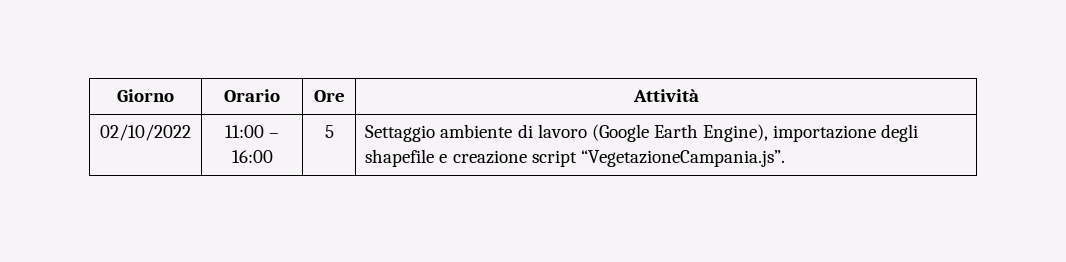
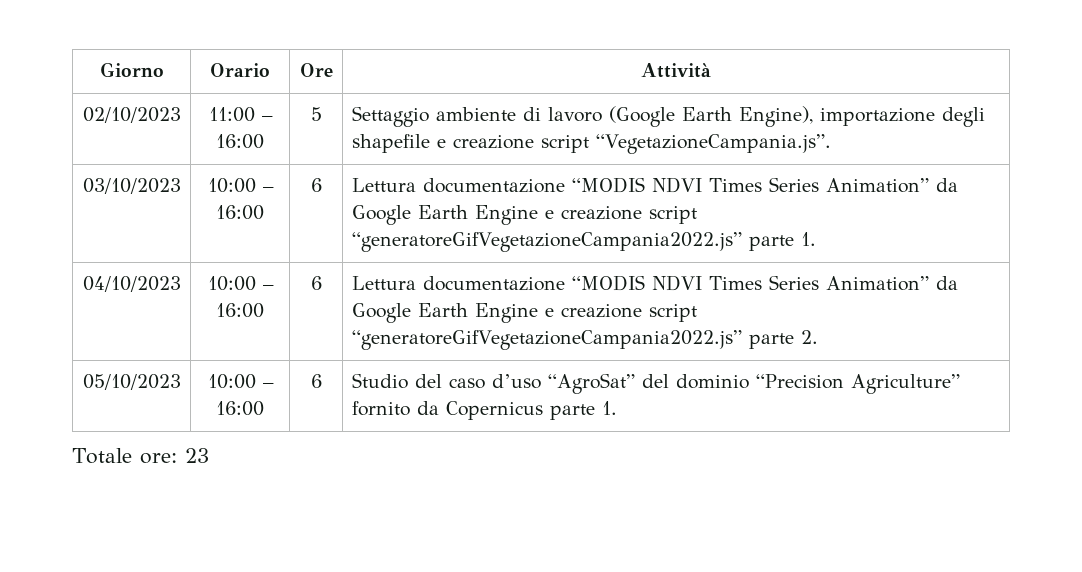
[100,124,191,141] 02/10/2022 -> [82,107,181,123] 02/10/2023
(785, 158) none -> [82,178,181,194] [207,178,274,193] [216,205,264,220] [310,178,322,192] [351,177,958,193] [351,205,697,225] [351,232,817,252] [82,276,181,292] [207,276,274,291] [216,303,264,318] [310,276,322,290] [351,275,958,291] [351,303,697,323] [351,330,819,350] [82,374,181,390] [207,374,274,389] [216,401,264,416] [310,374,322,388] [351,373,960,394] [351,401,617,420] [72,448,209,464] // 03/10/2023 | 10:00 – 16:00 | 6 | Lettura documentazione “MODIS NDVI Times Series Animation” da Google Earth Engine e creazione script “generatoreGifVegetazioneCampania2022.js” parte 1. // 04/10/2023 | 10:00 – 16:00 | 6 | Lettura documentazione “MODIS NDVI Times Series Animation” da Google Earth Engine e creazione script “generatoreGifVegetazioneCampania2022.js” parte 2. // 05/10/2023 | 10:00 – 16:00 | 6 | Studio del caso d’uso “AgroSat” del dominio “Precision Agriculture” fornito da Copernicus parte 1. // Totale ore: 23

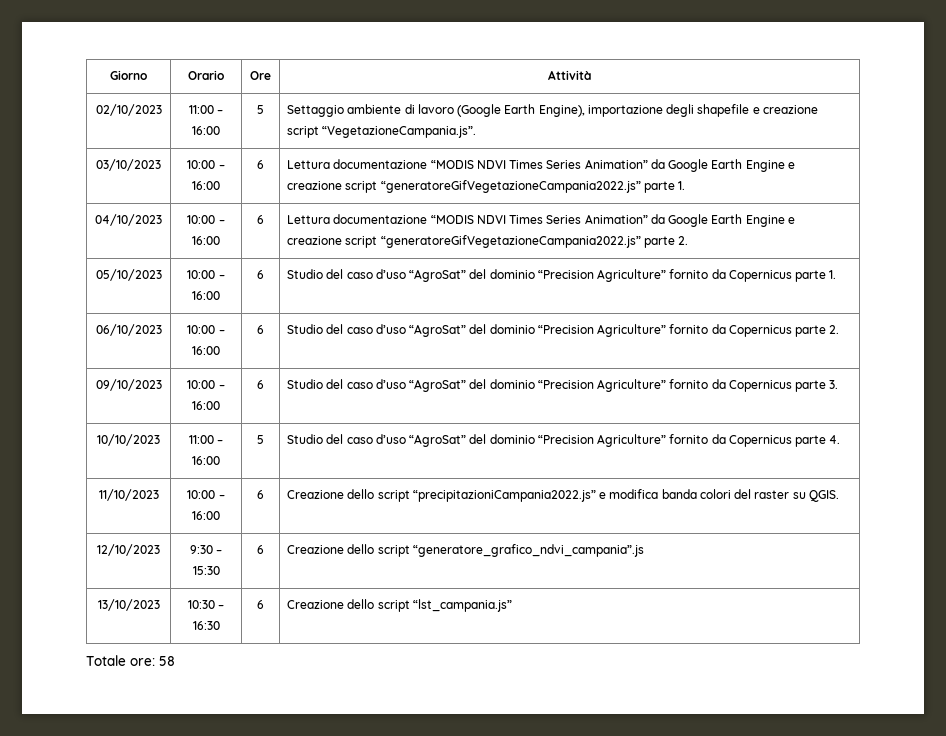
(617, 408) none -> [95,324,162,336] [187,325,225,334] [192,346,220,355] [257,325,264,334] [287,324,840,337] [95,379,162,391] [187,380,225,389] [192,401,220,410] [257,380,264,389] [287,379,839,392] [97,434,160,446] [188,435,224,444] [192,456,220,465] [257,435,264,444] [287,434,841,447] [98,489,159,501] [187,490,225,499] [192,511,220,520] [257,490,264,499] [287,489,839,502] [97,544,160,556] [189,545,223,554] [192,566,220,575] [257,545,264,554] [287,544,644,557] [97,599,160,611] [187,600,225,609] [192,621,220,630] [257,600,264,609] [287,599,512,612] // 06/10/2023 | 10:00 – 16:00 | 6 | Studio del caso d’uso “AgroSat” del dominio “Precision Agriculture” fornito da Copernicus parte 2. // 09/10/2023 | 10:00 – 16:00 | 6 | Studio del caso d’uso “AgroSat” del dominio “Precision Agriculture” fornito da Copernicus parte 3. // 10/10/2023 | 11:00 – 16:00 | 5 | Studio del caso d’uso “AgroSat” del dominio “Precision Agriculture” fornito da Copernicus parte 4. // 11/10/2023 | 10:00 – 16:00 | 6 | Creazione dello script “precipitazioniCampania2022.js” e modifica banda colori del raster su QGIS. // 12/10/2023 | 9:30 – 15:30 | 6 | Creazione dello script “generatore_grafico_ndvi_campania”.js // 13/10/2023 | 10:30 – 16:30 | 6 | Creazione dello script “lst_campania.js”
[184,448,209,463] 23 -> [159,656,175,666] 58

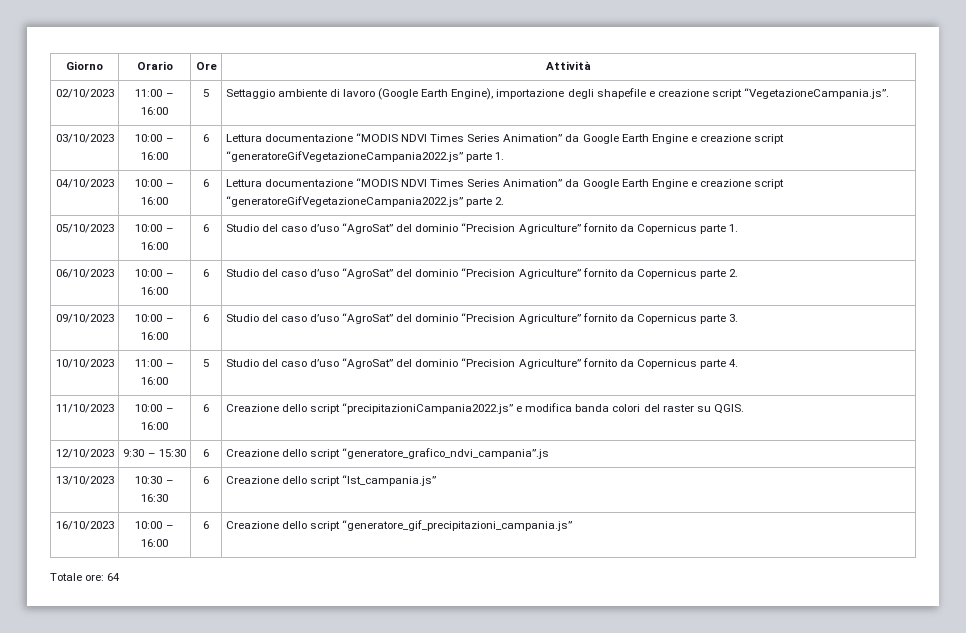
(512, 605) none -> [55,521,114,530] [135,521,174,529] [141,539,168,547] [203,521,209,529] [225,520,573,531] // 16/10/2023 | 10:00 – 16:00 | 6 | Creazione dello script “generatore_gif_precipitazioni_campania.js”
[159,656,175,666] 58 -> [107,573,121,581] 64

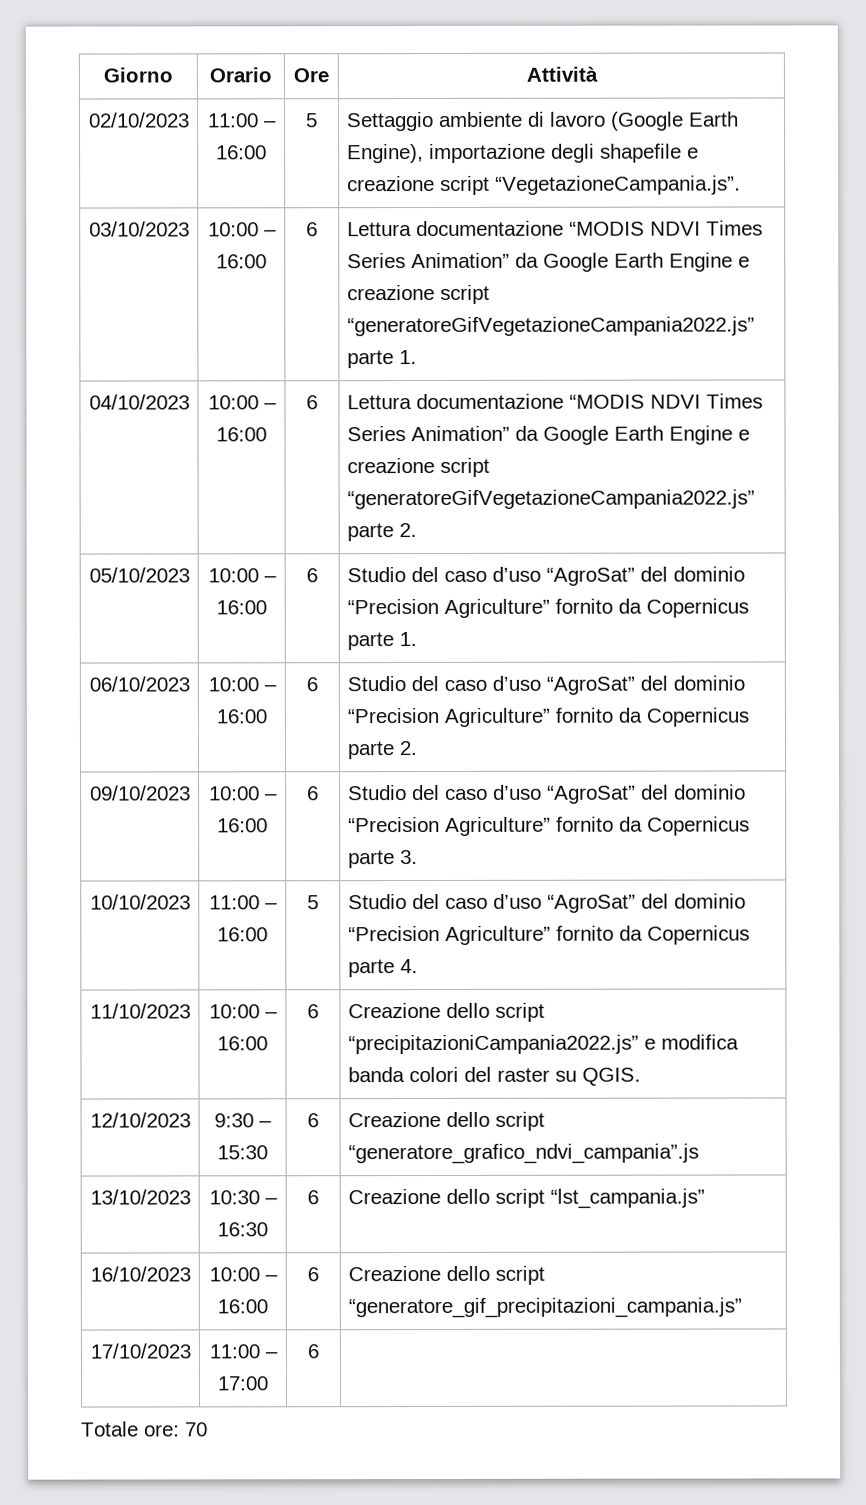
(573, 525) none -> [89,1343,191,1359] [208,1344,278,1359] [217,1376,269,1391] [307,1344,319,1359] // 17/10/2023 | 11:00 – 17:00 | 6 |
[107,573,121,581] 64 -> [185,1422,208,1437] 70

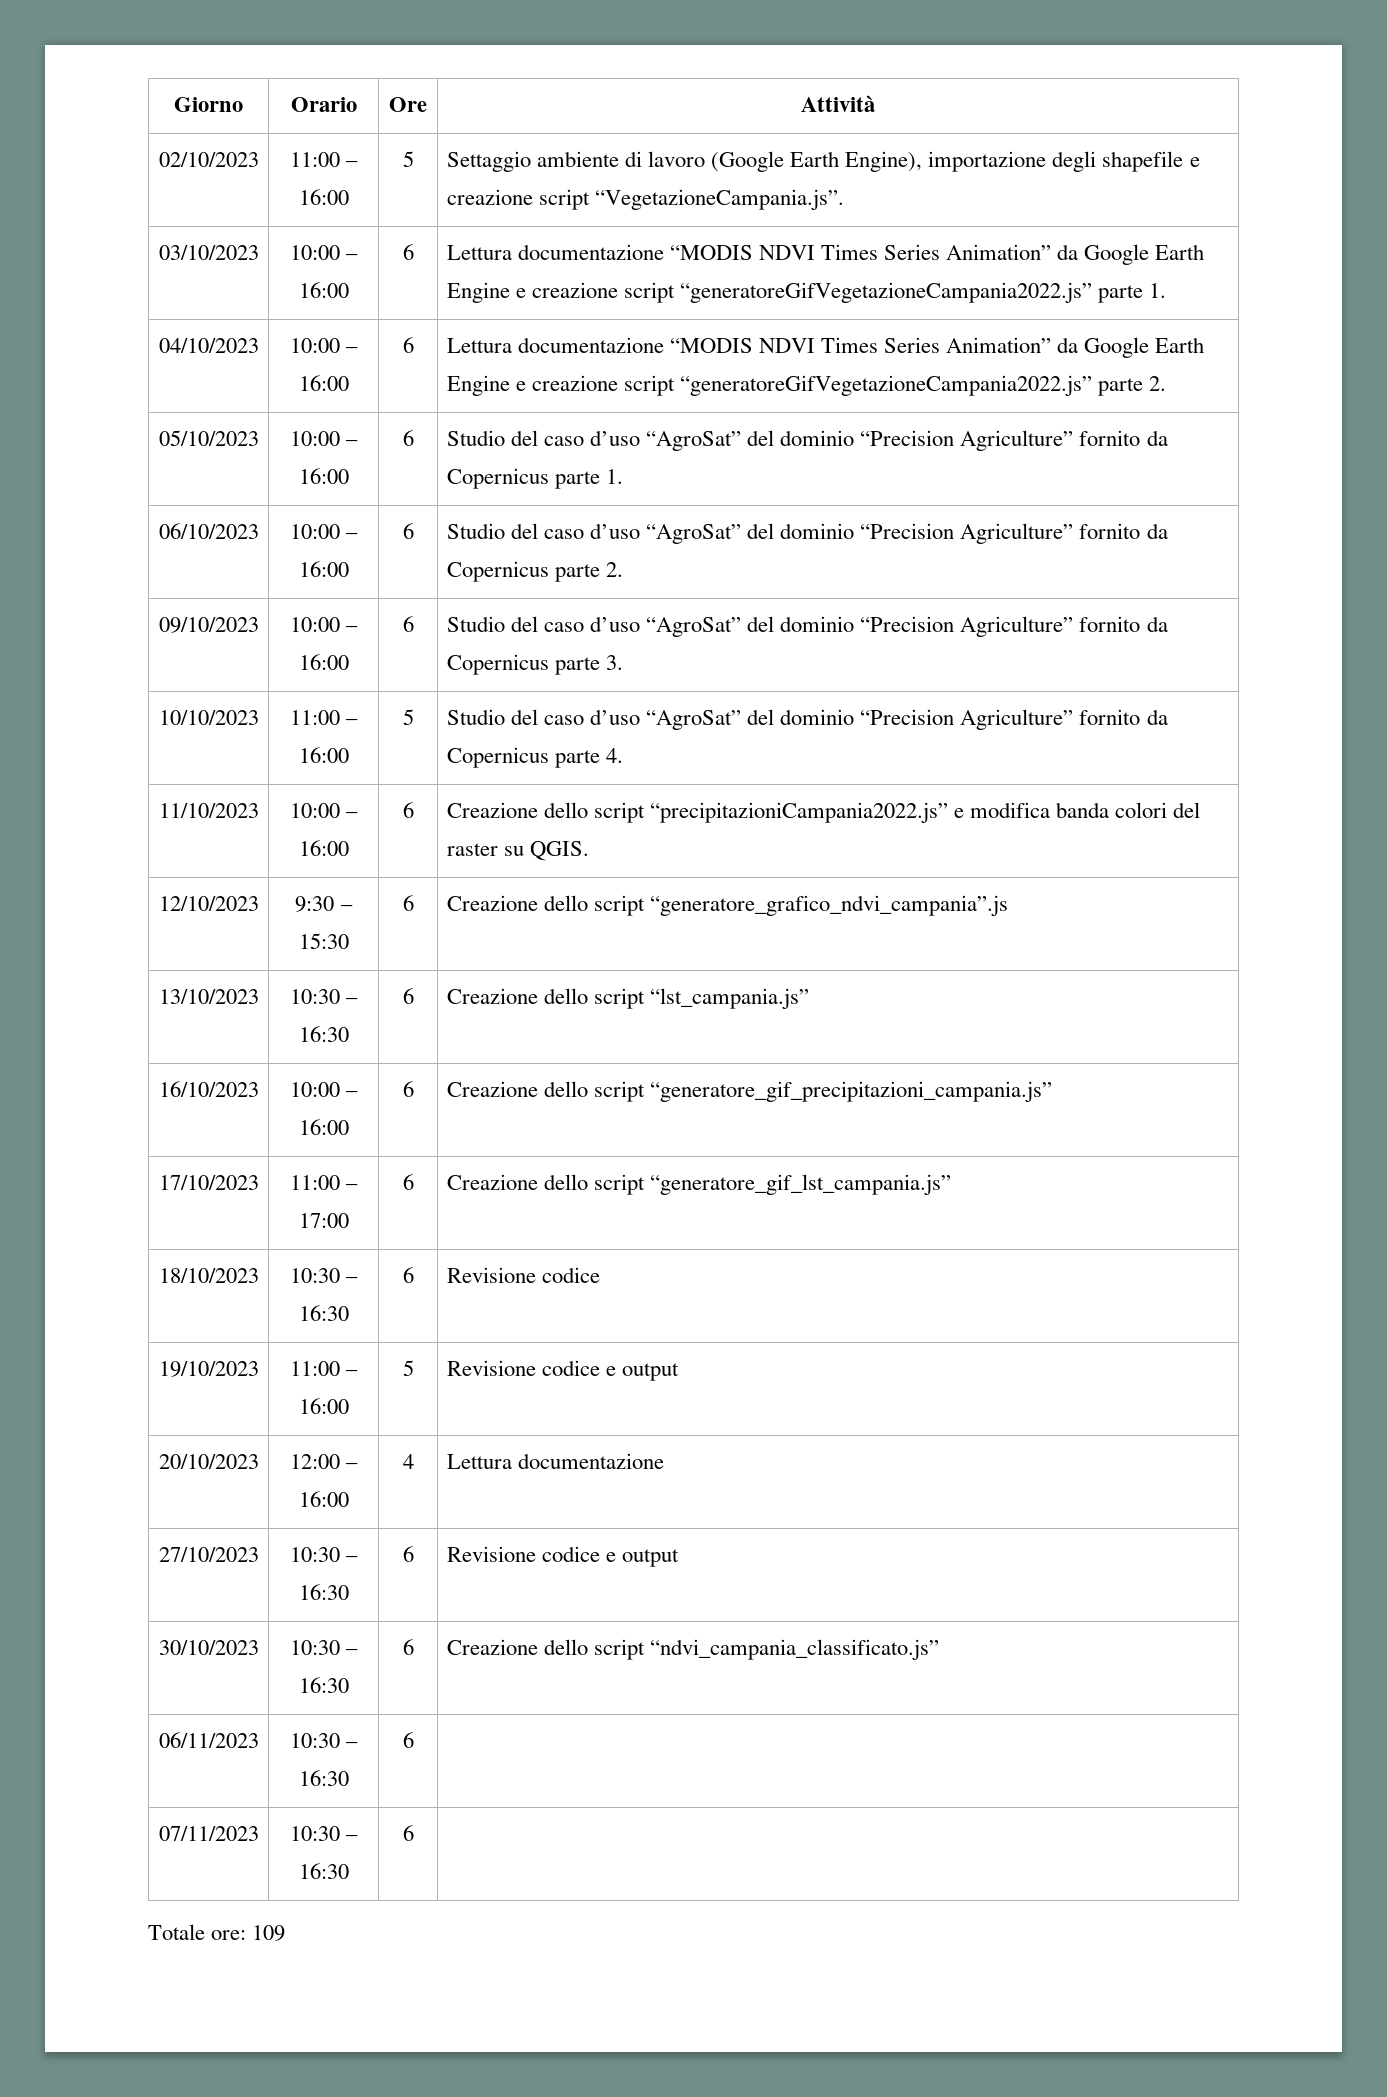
(319, 1351) none -> [446,1174,952,1195] [158,1268,259,1283] [289,1268,359,1283] [298,1305,349,1321] [402,1267,414,1283] [446,1267,600,1283] [158,1361,259,1377] [289,1361,359,1376] [298,1398,349,1414] [402,1360,414,1376] [446,1360,680,1381] [158,1454,259,1469] [289,1454,359,1469] [298,1491,349,1507] [402,1454,414,1469] [446,1453,664,1469] [158,1547,259,1562] [289,1547,359,1562] [298,1584,349,1600] [402,1546,414,1562] [446,1546,680,1567] [158,1640,259,1655] [289,1640,359,1655] [298,1677,349,1693] [402,1639,414,1655] [446,1639,940,1660] [158,1732,259,1748] [289,1733,359,1748] [298,1770,349,1786] [402,1732,414,1748] [158,1826,259,1841] [289,1826,359,1841] [298,1863,349,1879] [402,1825,414,1841] | Creazione dello script “generatore_gif_lst_campania.js” // 18/10/2023 | 10:30 – 16:30 | 6 | Revisione codice // 19/10/2023 | 11:00 – 16:00 | 5 | Revisione codice e output // 20/10/2023 | 12:00 – 16:00 | 4 | Lettura documentazione // 27/10/2023 | 10:30 – 16:30 | 6 | Revisione codice e output // 30/10/2023 | 10:30 – 16:30 | 6 | Creazione dello script “ndvi_campania_classificato.js” // 06/11/2023 | 10:30 – 16:30 | 6 | // 07/11/2023 | 10:30 – 16:30 | 6
[185,1422,208,1437] 70 -> [252,1925,286,1941] 109

